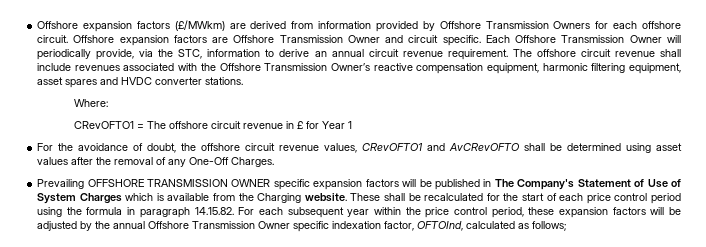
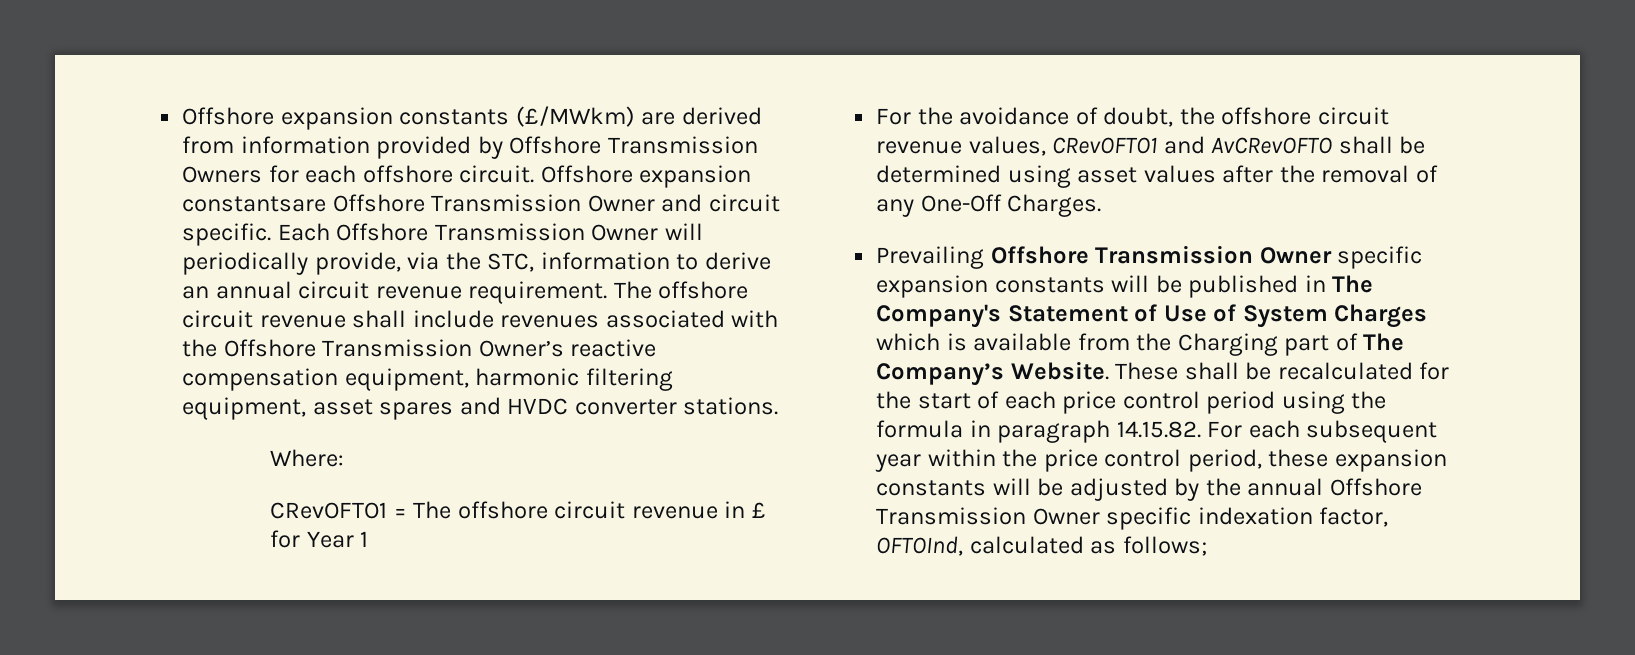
[37,21,170,32] Offshore expansion factors -> [182,107,510,130] Offshore expansion constants
[173,35,229,43] factors are -> [182,196,327,212] constantsare
[87,179,271,187] OFFSHORE TRANSMISSION OWNER -> [990,245,1332,264] Offshore Transmission Owner
[365,179,399,187] factors -> [994,277,1105,293] constants
[304,193,347,202] website. -> [1284,333,1405,356] [876,361,1109,386] part of The Company’s Website.
[612,207,646,215] factors -> [876,480,987,496] constants

